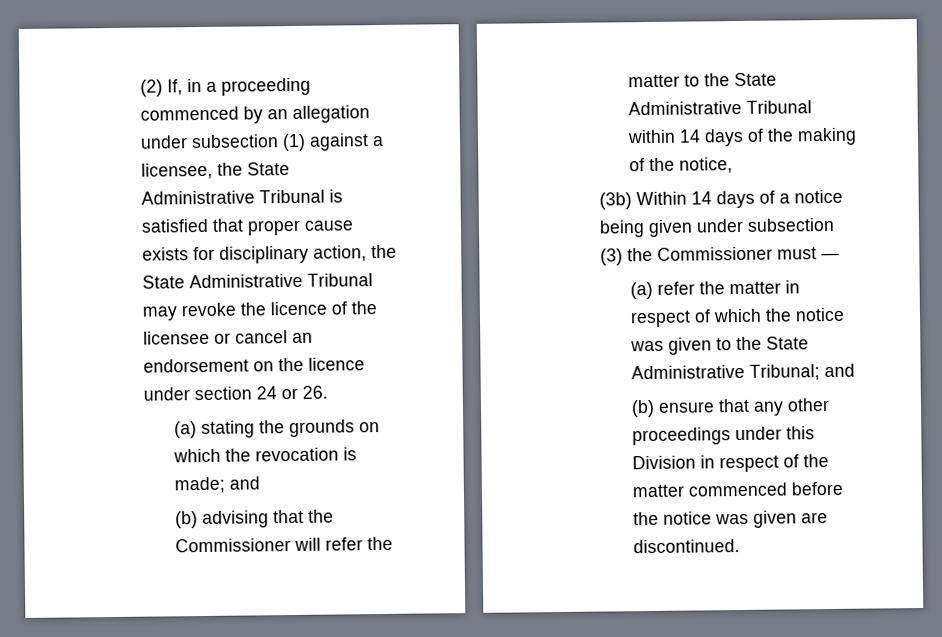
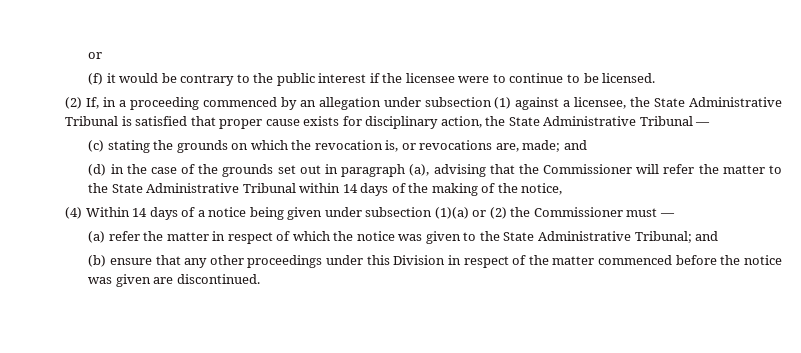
(140, 88) none -> [88,52,103,59] [88,73,656,86] or // (f) it would be contrary to the public interest if the licensee were to continue to be licensed. //
[142,301,378,321] [143,330,314,345] [143,357,366,373] [143,385,329,401] [174,421,198,439] may revoke the licence of the licensee or cancel an endorsement on the licence under section 24 or 26. // (a) -> [695,122,711,126] [88,140,105,152] — // (c)
[343,447,358,461] [174,476,261,494] [175,511,199,529] is made; and // (b) -> [385,140,587,152] [88,164,430,177] is, or revocations are, made; and // (d) in the case of the grounds set out in paragraph (a),
[599,192,633,210] (3b) -> [65,207,83,219] (4)
[600,248,624,266] (3) -> [434,207,507,219] (1)(a) or (2)

